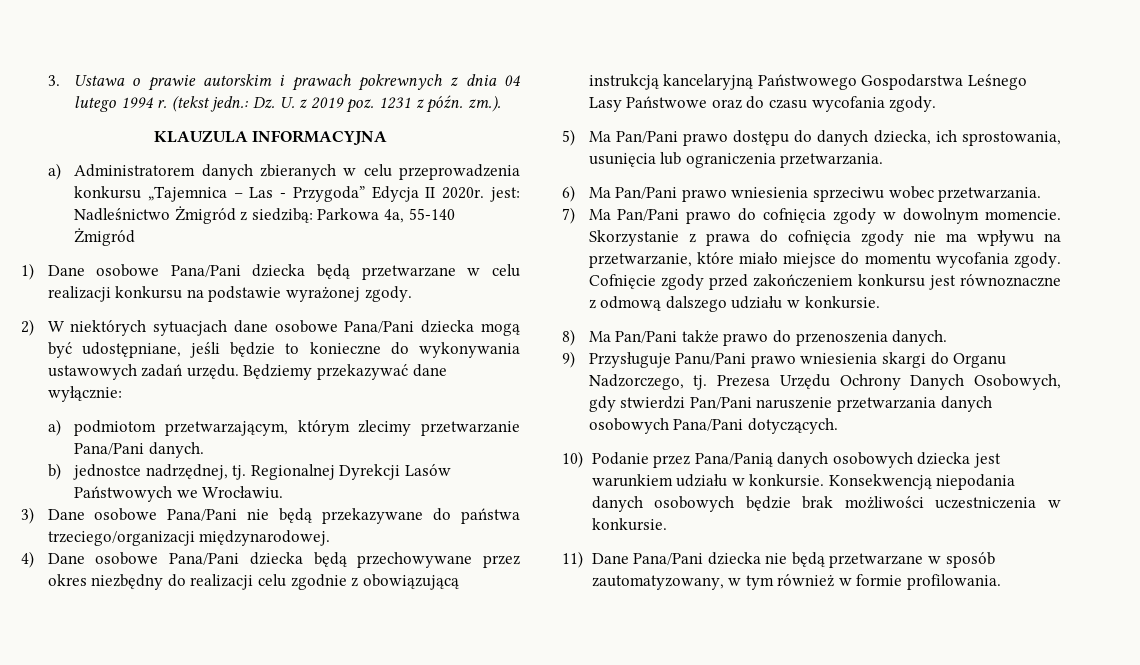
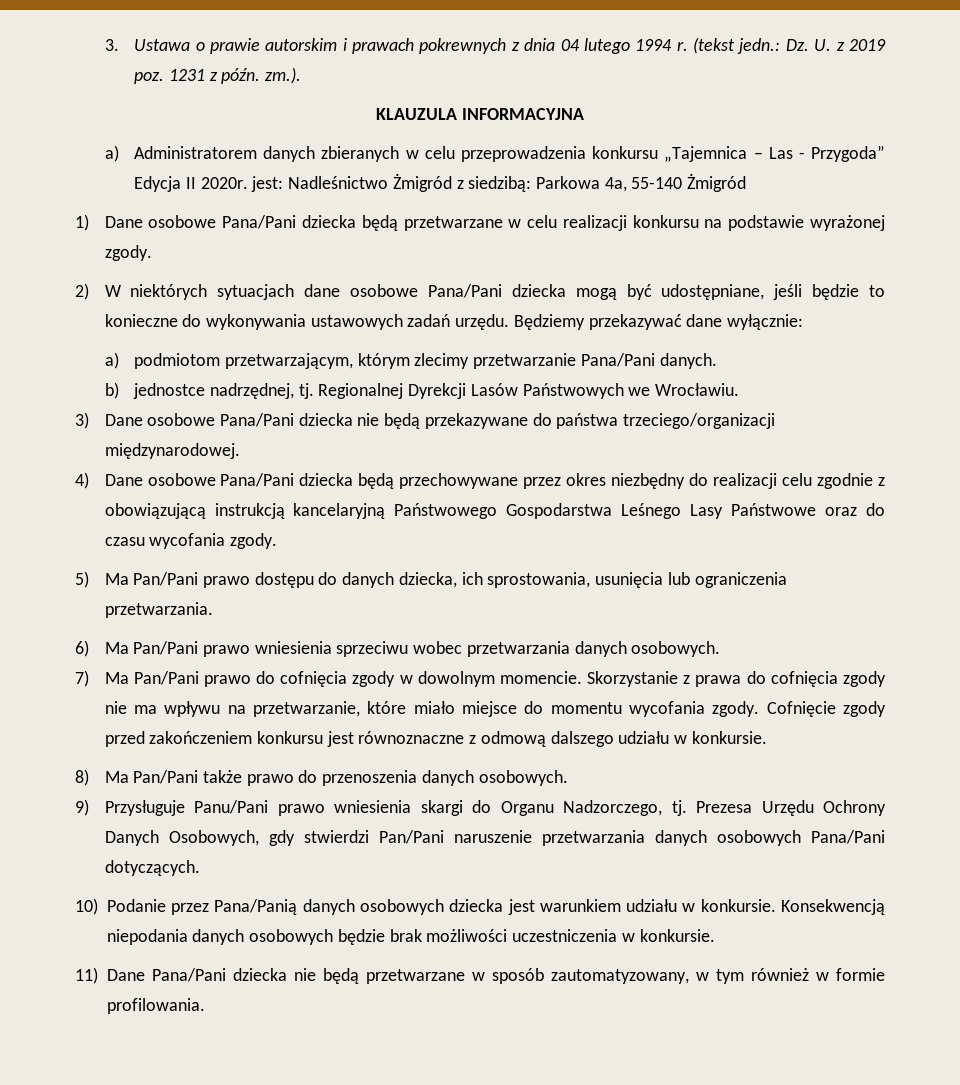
(238, 515) none -> [298,413,353,426] dziecka
[938,187,1042,202] przetwarzania. -> [466,641,721,657] przetwarzania danych osobowych.
[892,330,948,346] danych. -> [421,770,568,786] danych osobowych.

